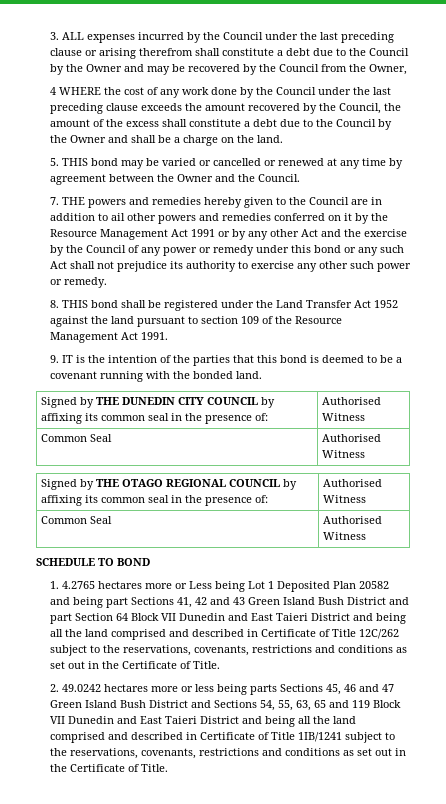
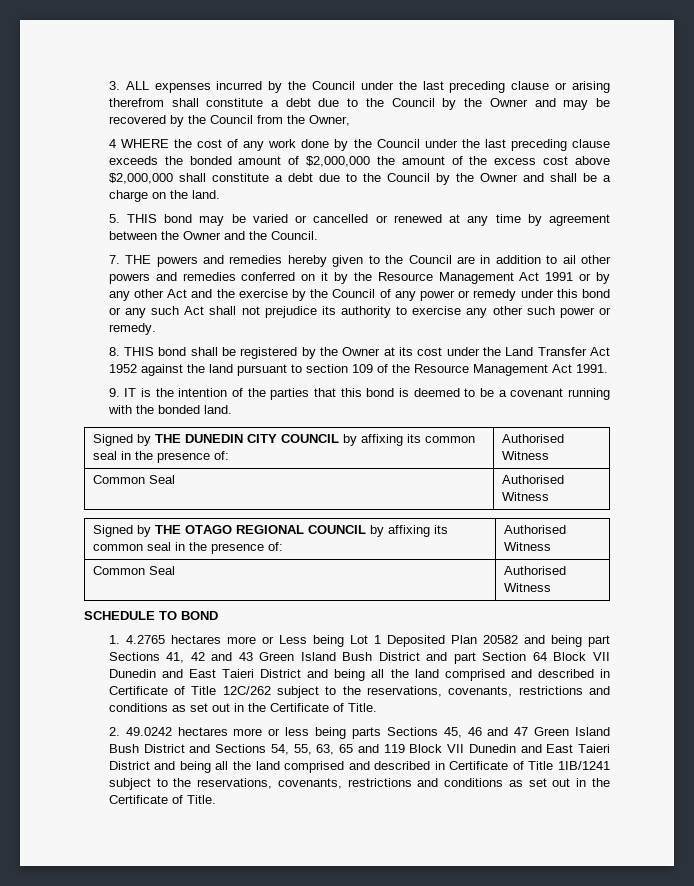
[204,103,381,114] amount recovered by the Council, -> [189,156,371,167] bonded amount of $2,000,000
(159, 124) none -> [543,156,610,165] [108,173,173,184] cost above $2,000,000
(218, 305) none -> [301,347,443,359] by the Owner at its cost

